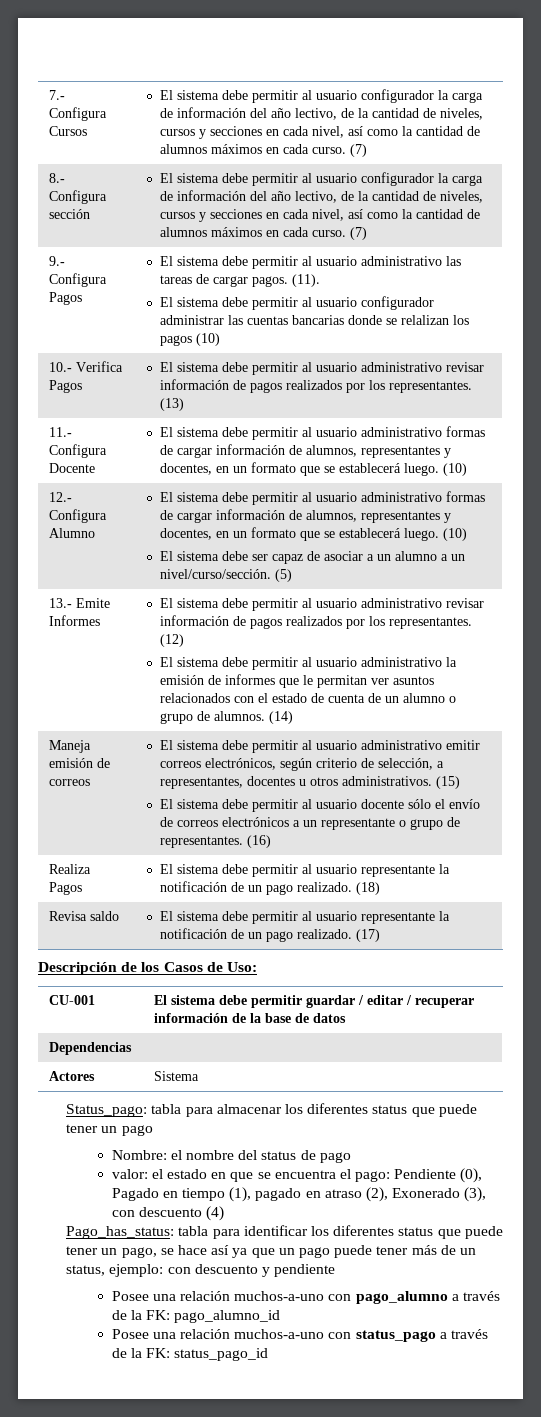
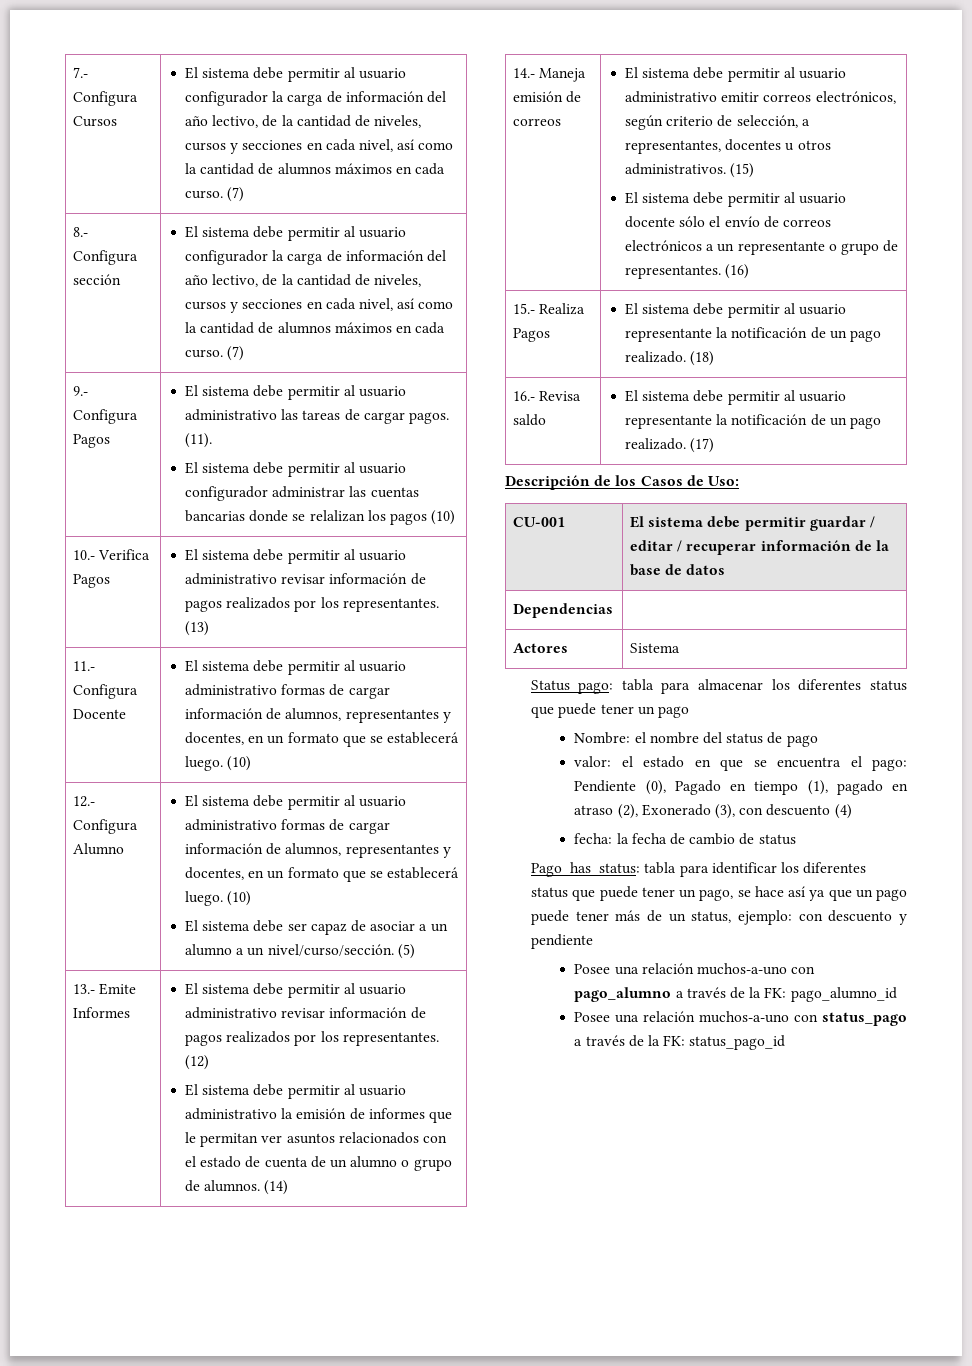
(293, 717) none -> [513,68,536,78] 14.-
(271, 841) none -> [513,303,536,314] 15.-
(380, 888) none -> [513,391,536,401] 16.-
(224, 1213) none -> [574,833,796,845] // fecha: la fecha de cambio de status

